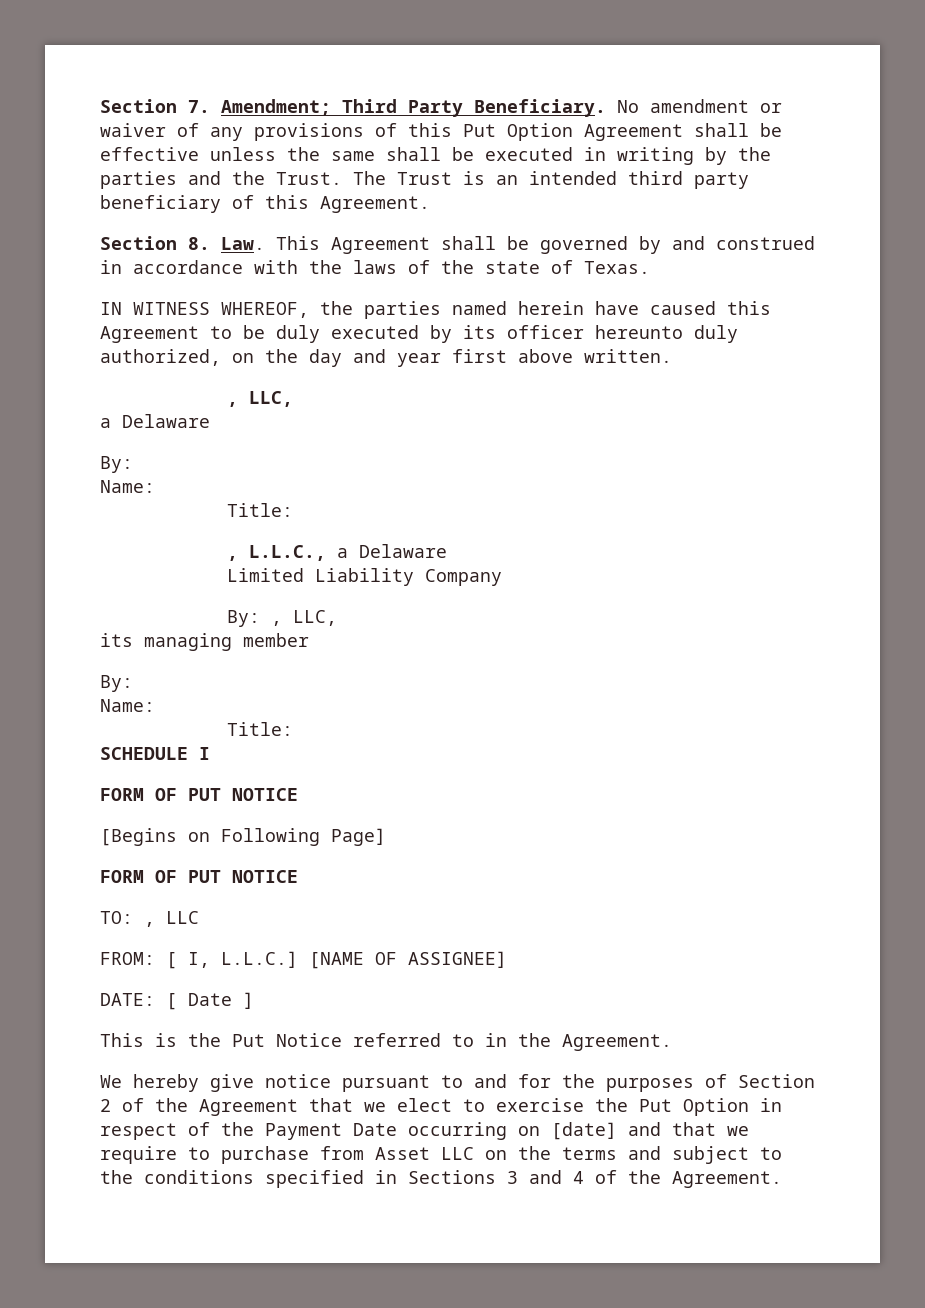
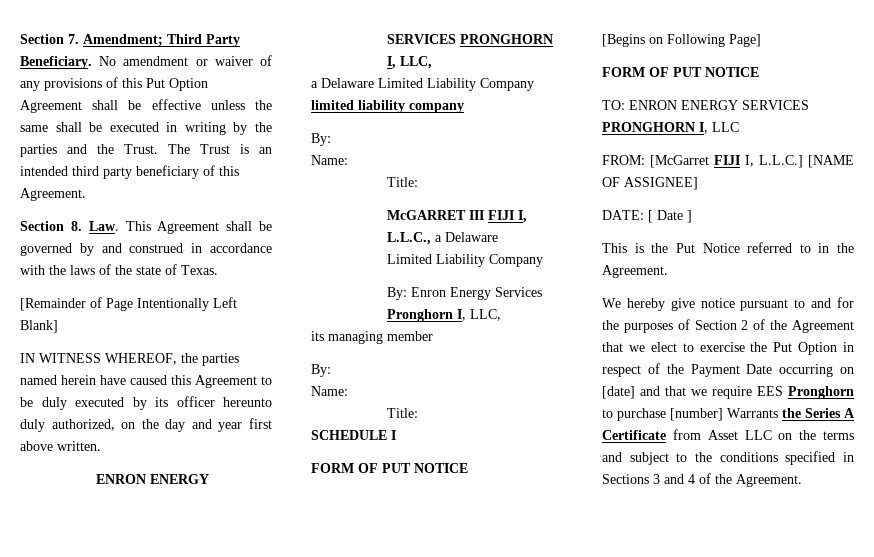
(650, 267) none -> [20,297,237,311] [20,320,58,333] // [Remainder of Page Intentionally Left Blank]
[226,391,293,407] [100,414,210,428] [100,456,133,473] [100,480,155,493] [226,503,293,517] [226,556,238,561] , LLC, // a Delaware // By: // Name: // Title: // , -> [95,474,209,484] [386,34,553,44] [386,56,432,69] [311,78,534,91] [311,100,464,113] [311,133,331,146] [311,155,348,165] [386,177,418,187] [386,210,527,223] ENRON ENERGY SERVICES PRONGHORN I, LLC, // a Delaware Limited Liability Company limited liability company // By: // Name: // Title: // McGARRET III FIJI I,
[270,621,282,626] , -> [410,287,542,300] [386,309,466,322] Enron Energy Services Pronghorn I,
[144,922,155,927] , -> [629,100,809,110] [602,122,708,134] ENRON ENERGY SERVICES PRONGHORN I,
[166,952,177,969] [ -> [650,155,740,168] [McGarret FIJI
[188,1146,309,1164] to purchase -> [757,386,854,399] [602,408,855,421] [602,430,666,440] EES Pronghorn to purchase [number] Warrants the Series A Certificate

